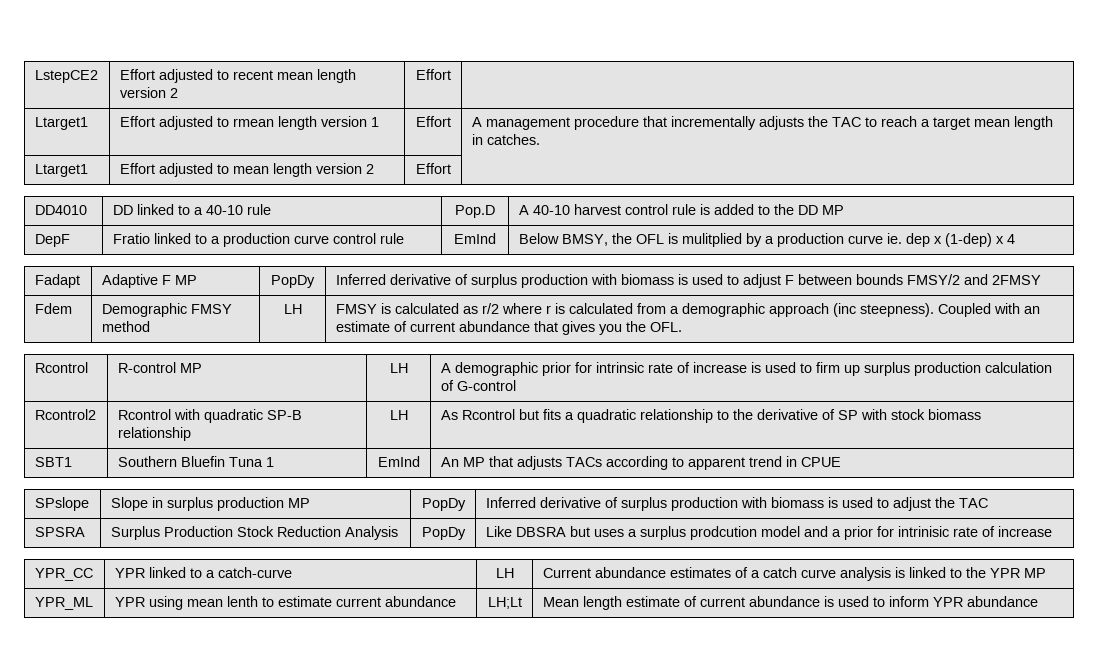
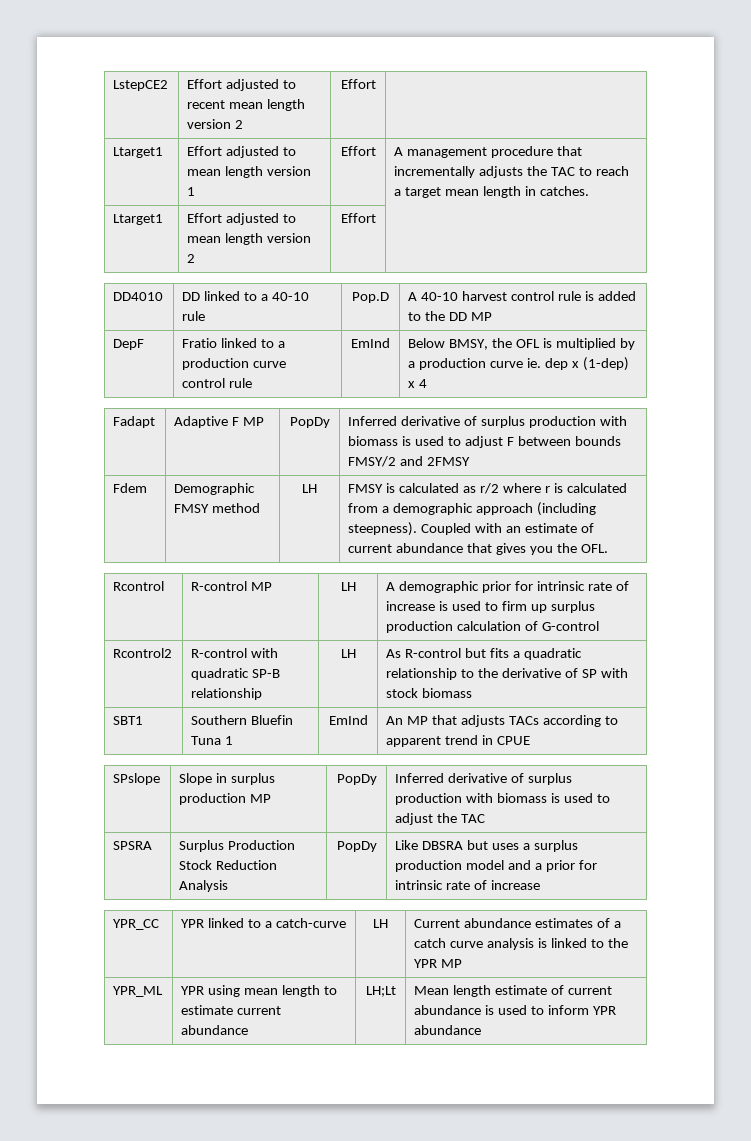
[232,118,274,127] rmean -> [187,169,222,176] mean
[681,233,742,247] mulitplied -> [556,338,617,350] multiplied
[832,303,856,317] (inc -> [537,502,597,516] (including
[117,409,171,420] Rcontrol -> [191,648,248,658] R-control
[461,409,515,420] Rcontrol -> [405,648,462,658] R-control
[689,526,757,540] prodcution -> [395,860,463,872] production
[897,526,949,537] intrinisic -> [395,880,444,890] intrinsic
[226,596,258,607] lenth -> [282,985,321,997] length

